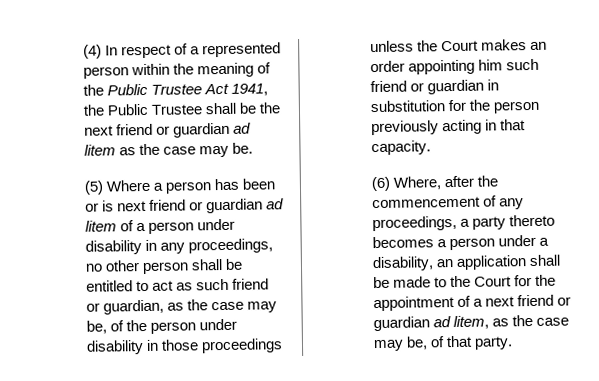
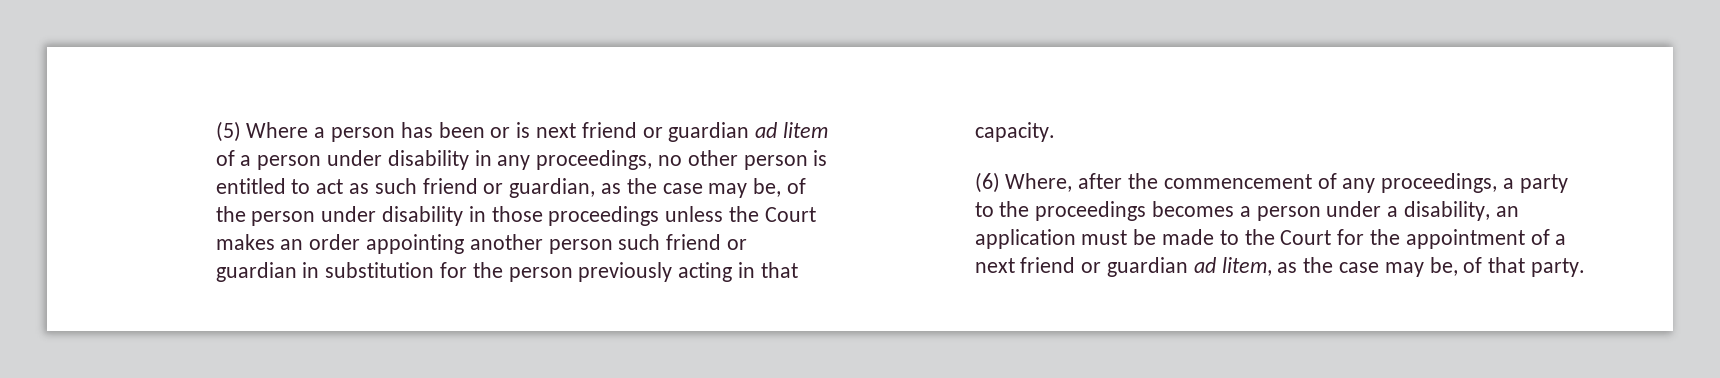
[82,42,282,59] [82,62,272,79] [82,83,269,96] [82,102,282,116] [83,122,252,138] [83,142,254,158] (4) In respect of a represented person within the meaning of the Public Trustee Act 1941, the Public Trustee shall be the next friend or guardian ad litem as the case may be. // -> (215, 131) none
[191,258,244,271] shall be -> [813,150,828,166] is
[478,59,504,71] him -> [469,234,613,254] another person
[509,214,556,227] thereto -> [974,201,1147,221] to the proceedings
[529,254,561,267] shall -> [1081,230,1128,245] must

